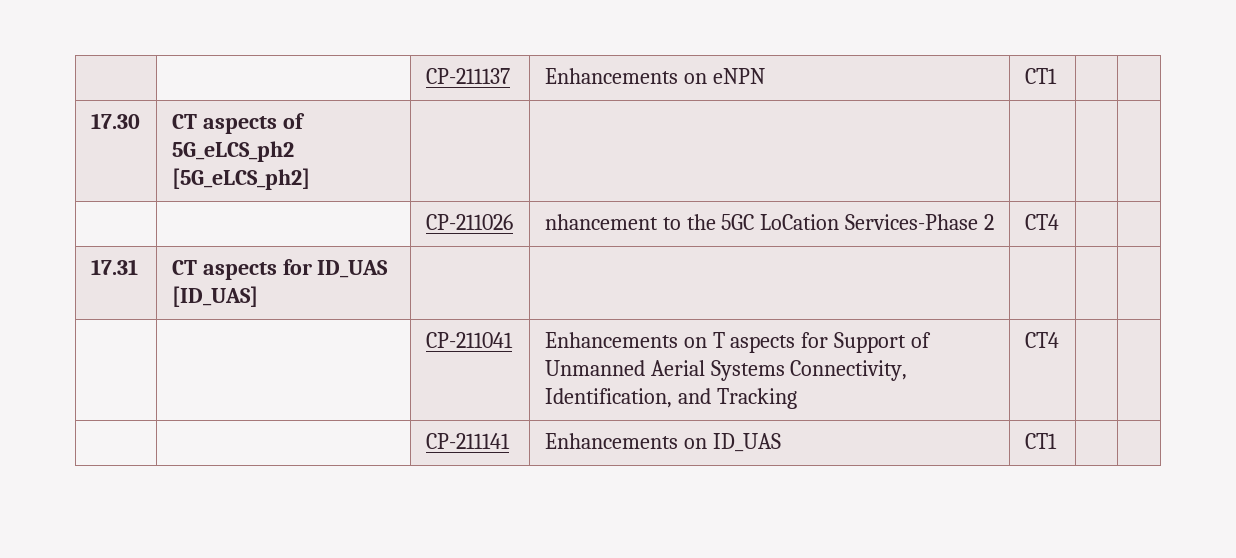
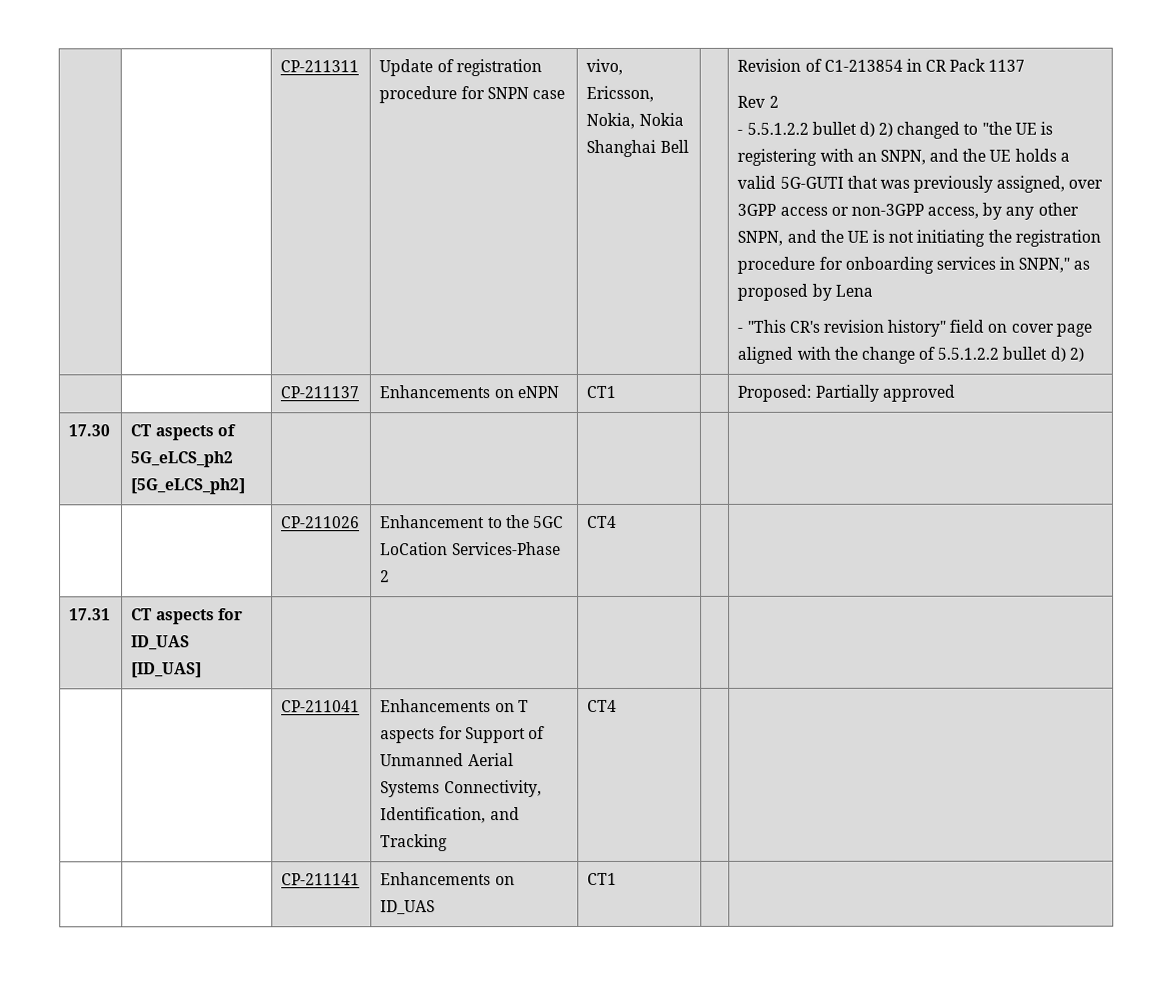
(425, 76) | -> [280,60,360,73] [379,59,542,77] [379,86,565,104] [586,58,624,75] [586,85,655,102] [586,112,684,129] [586,139,689,157] [737,58,1026,72] [737,95,779,108] [737,121,1054,139] [737,148,1070,166] [737,175,1104,193] [737,202,1079,220] [737,229,1101,247] [737,256,1091,274] [737,283,873,301] [737,319,1092,337] [737,346,1084,364] | | CP-211311 | Update of registration procedure for SNPN case | vivo, Ericsson, Nokia, Nokia Shanghai Bell | | Revision of C1-213854 in CR Pack 1137 // Rev 2 // - 5.5.1.2.2 bullet d) 2) changed to "the UE is registering with an SNPN, and the UE holds a valid 5G-GUTI that was previously assigned, over 3GPP access or non-3GPP access, by any other SNPN, and the UE is not initiating the registration procedure for onboarding services in SNPN," as proposed by Lena // - "This CR's revision history" field on cover page aligned with the change of 5.5.1.2.2 bullet d) 2) // |
(1057, 76) none -> [737,384,955,402] Proposed: Partially approved
[544,214,658,230] nhancement -> [380,515,486,529] Enhancement

